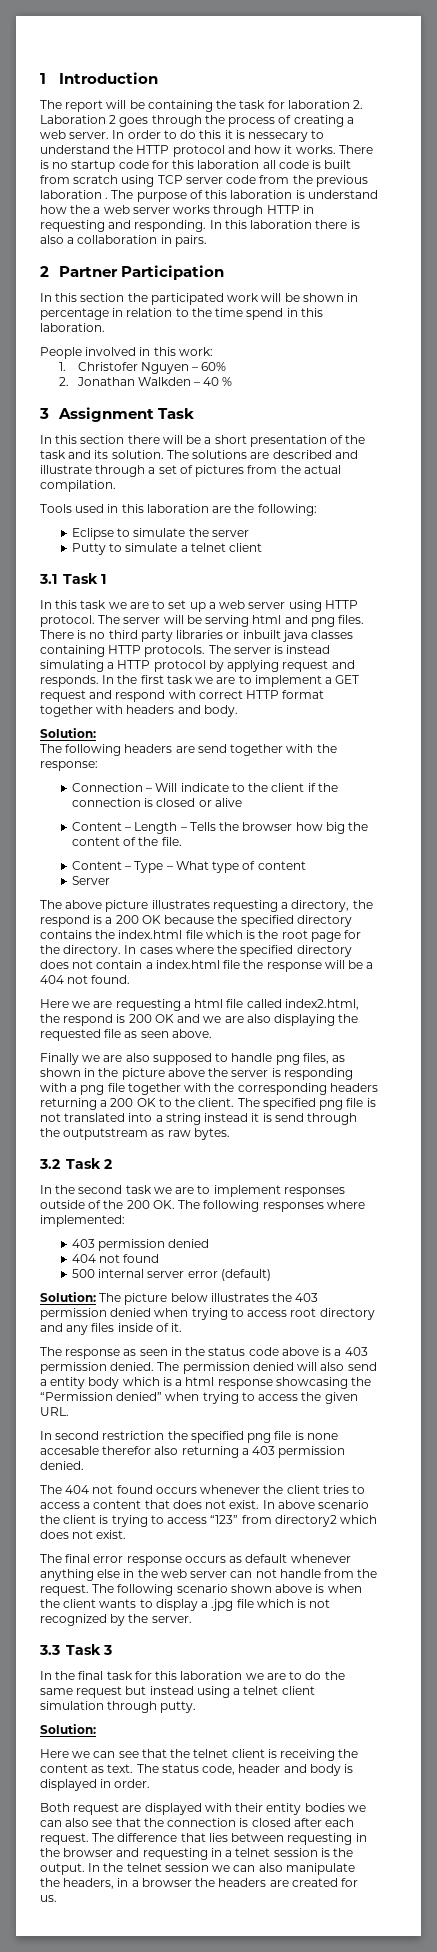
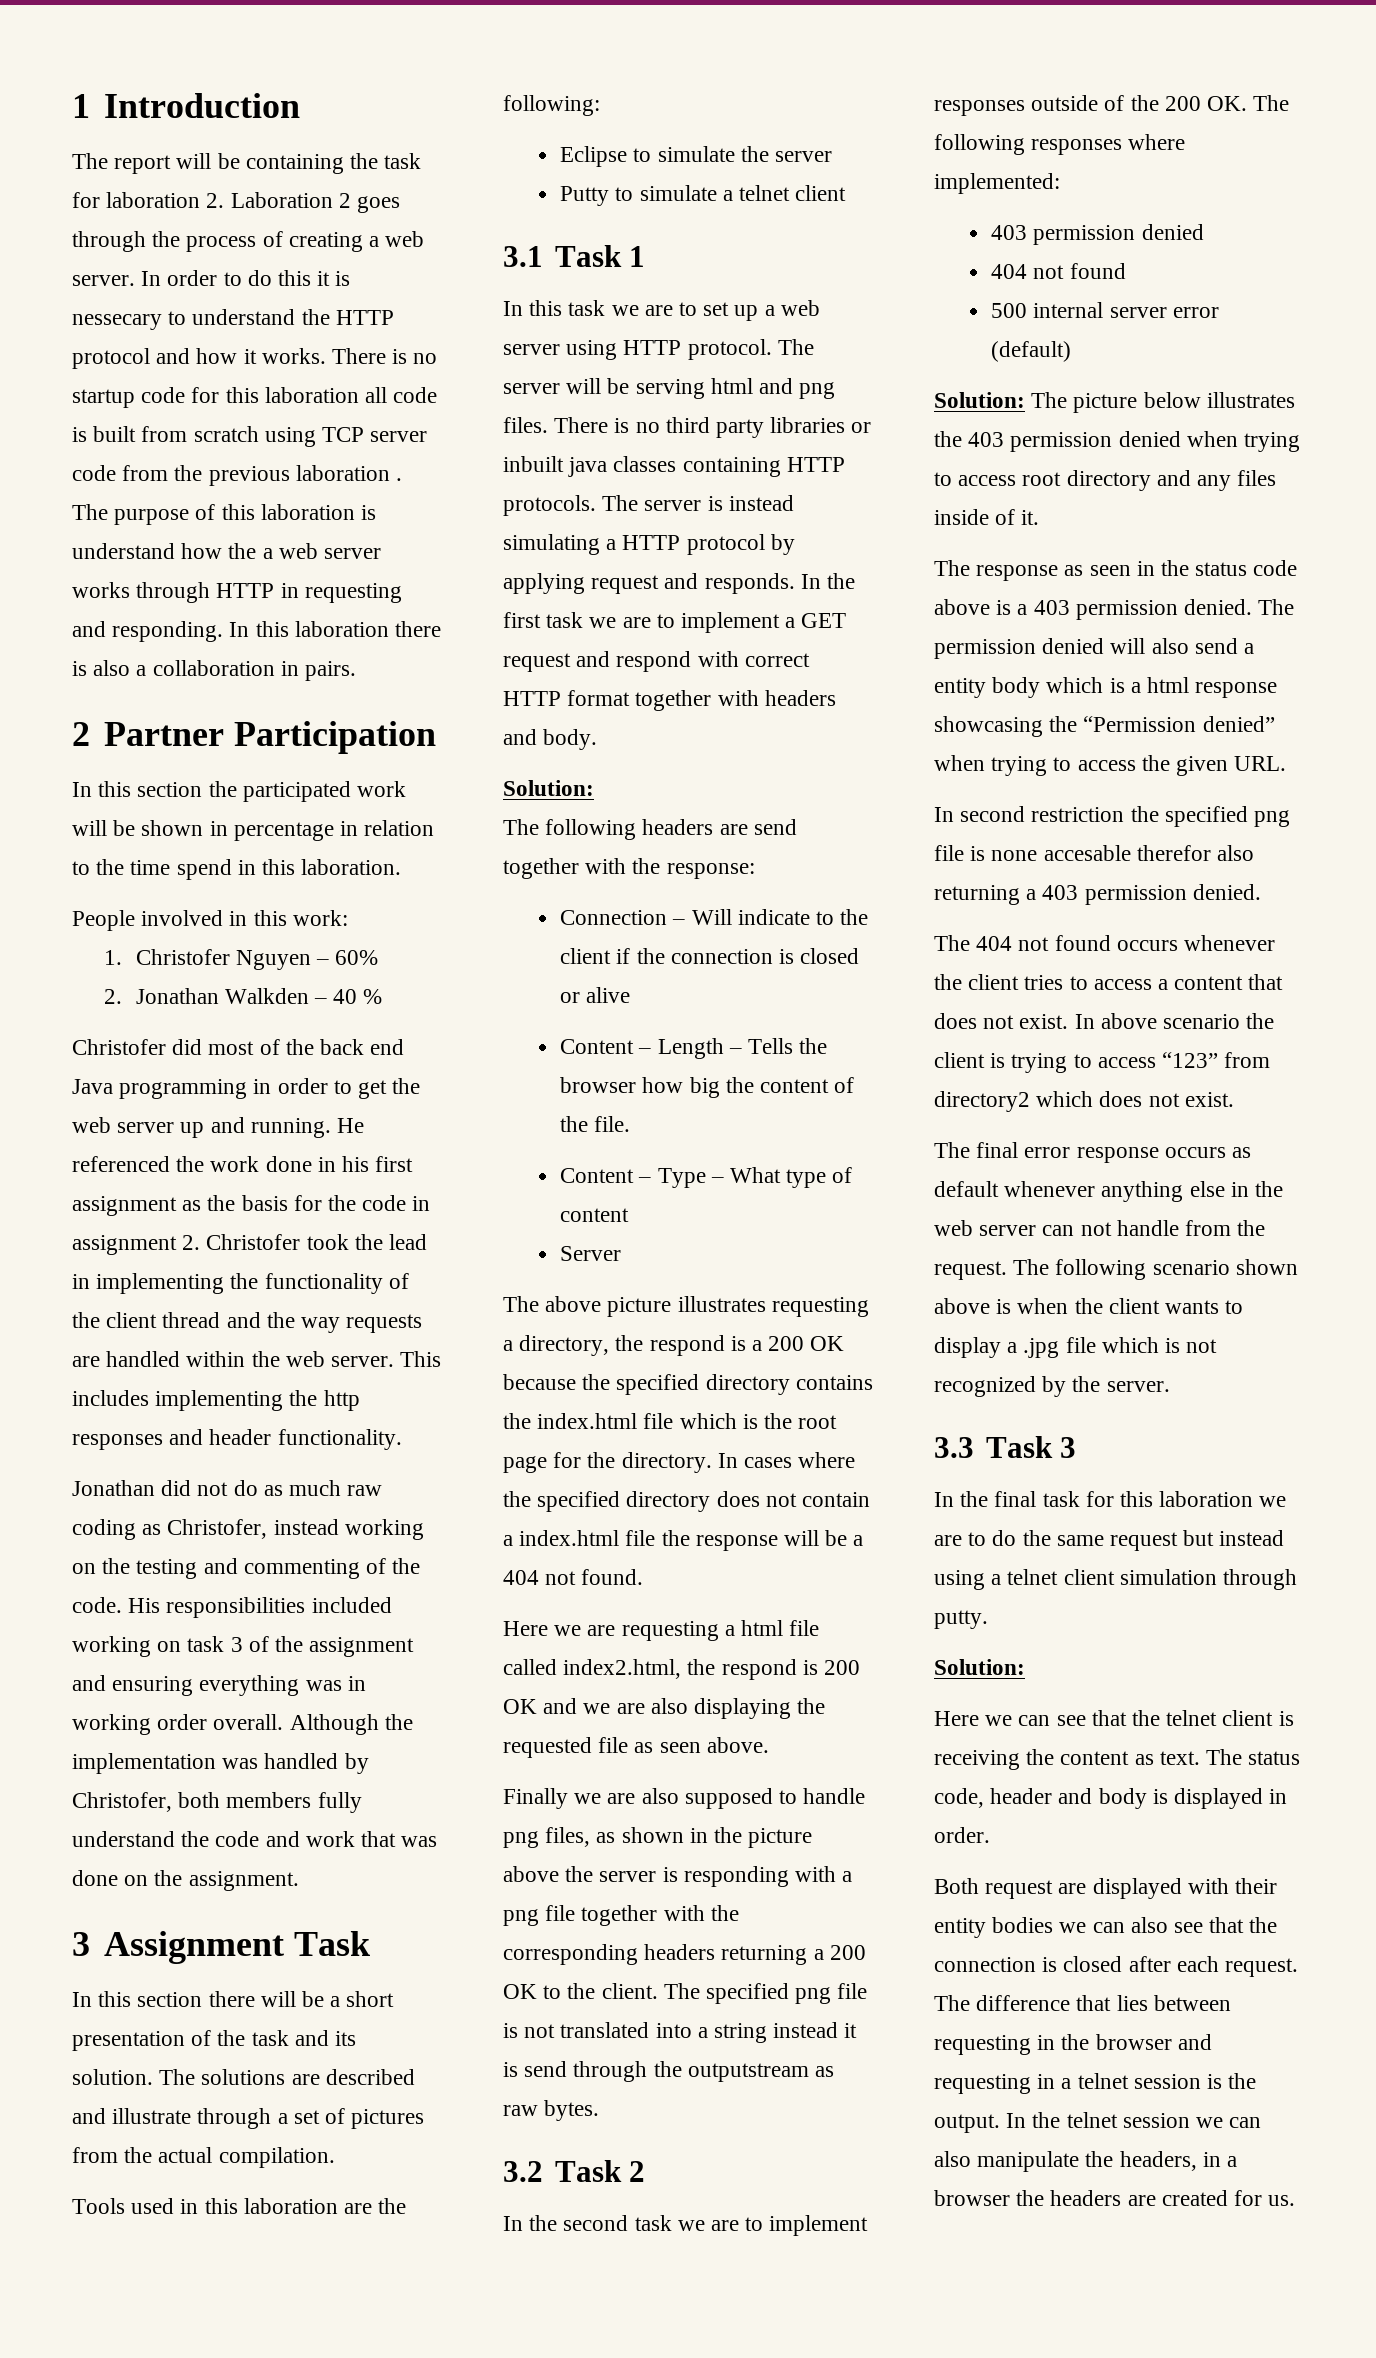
(233, 381) none -> [72,1039,405,1055] [72,1078,421,1099] [72,1117,365,1138] [72,1156,414,1172] [72,1195,431,1216] [72,1234,428,1255] [72,1273,409,1294] [72,1312,423,1333] [72,1351,442,1367] [72,1390,360,1411] [72,1429,402,1450] [72,1480,383,1496] [72,1519,424,1540] [72,1558,421,1579] [72,1597,392,1618] [72,1636,415,1657] [72,1675,366,1696] [72,1714,413,1735] [72,1753,369,1774] [72,1792,362,1813] [72,1831,438,1847] [72,1870,299,1891] // Christofer did most of the back end Java programming in order to get the web server up and running. He referenced the work done in his first assignment as the basis for the code in assignment 2. Christofer took the lead in implementing the functionality of the client thread and the way requests are handled within the web server. This includes implementing the http responses and header functionality. // Jonathan did not do as much raw coding as Christofer, instead working on the testing and commenting of the code. His responsibilities included working on task 3 of the assignment and ensuring everything was in working order overall. Although the implementation was handled by Christofer, both members fully understand the code and work that was done on the assignment.

